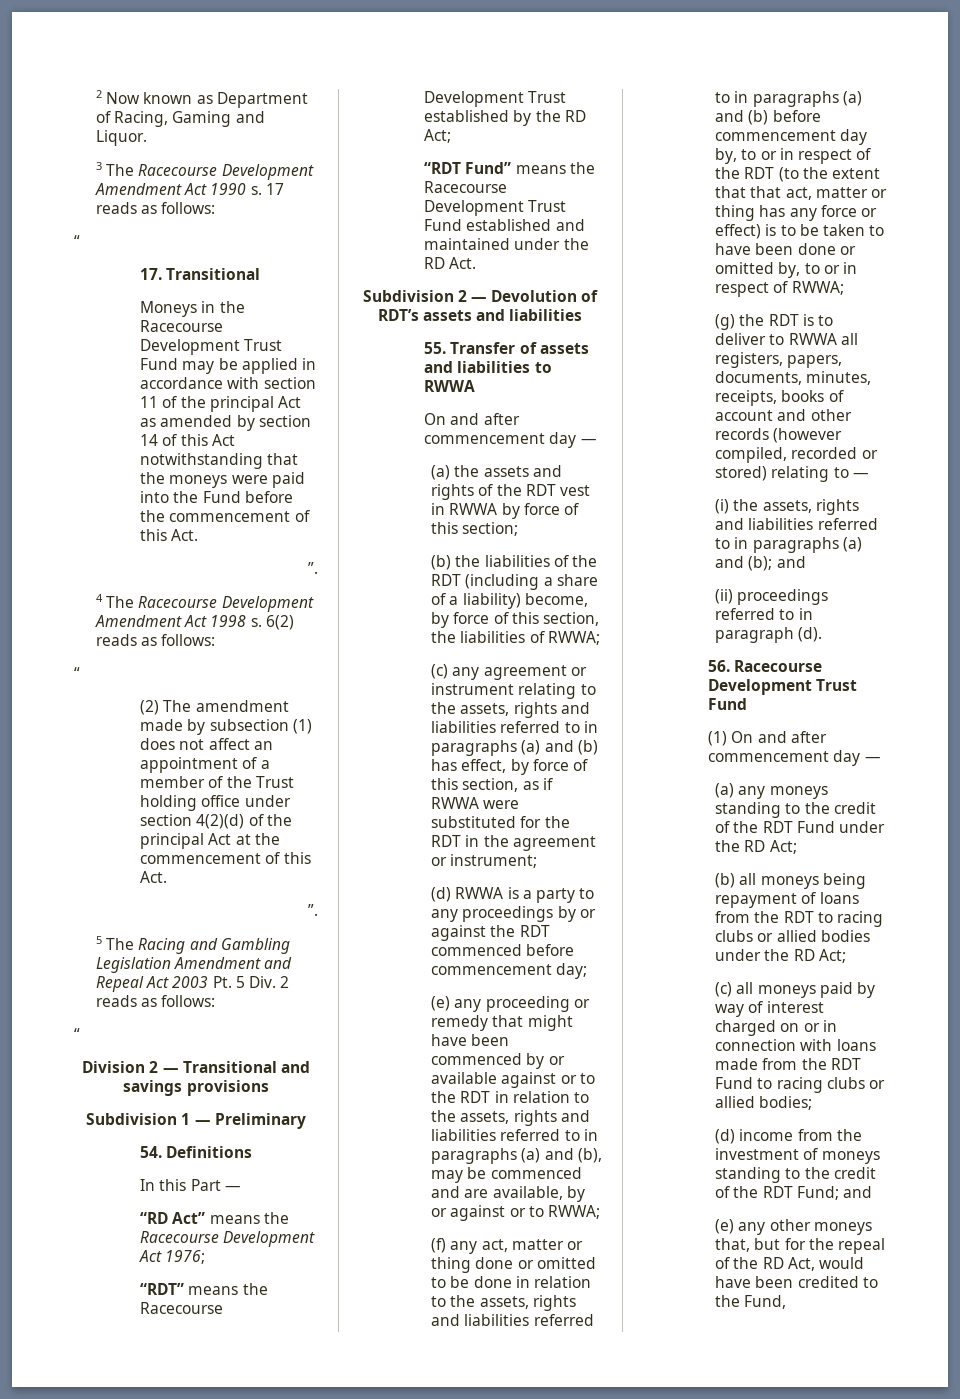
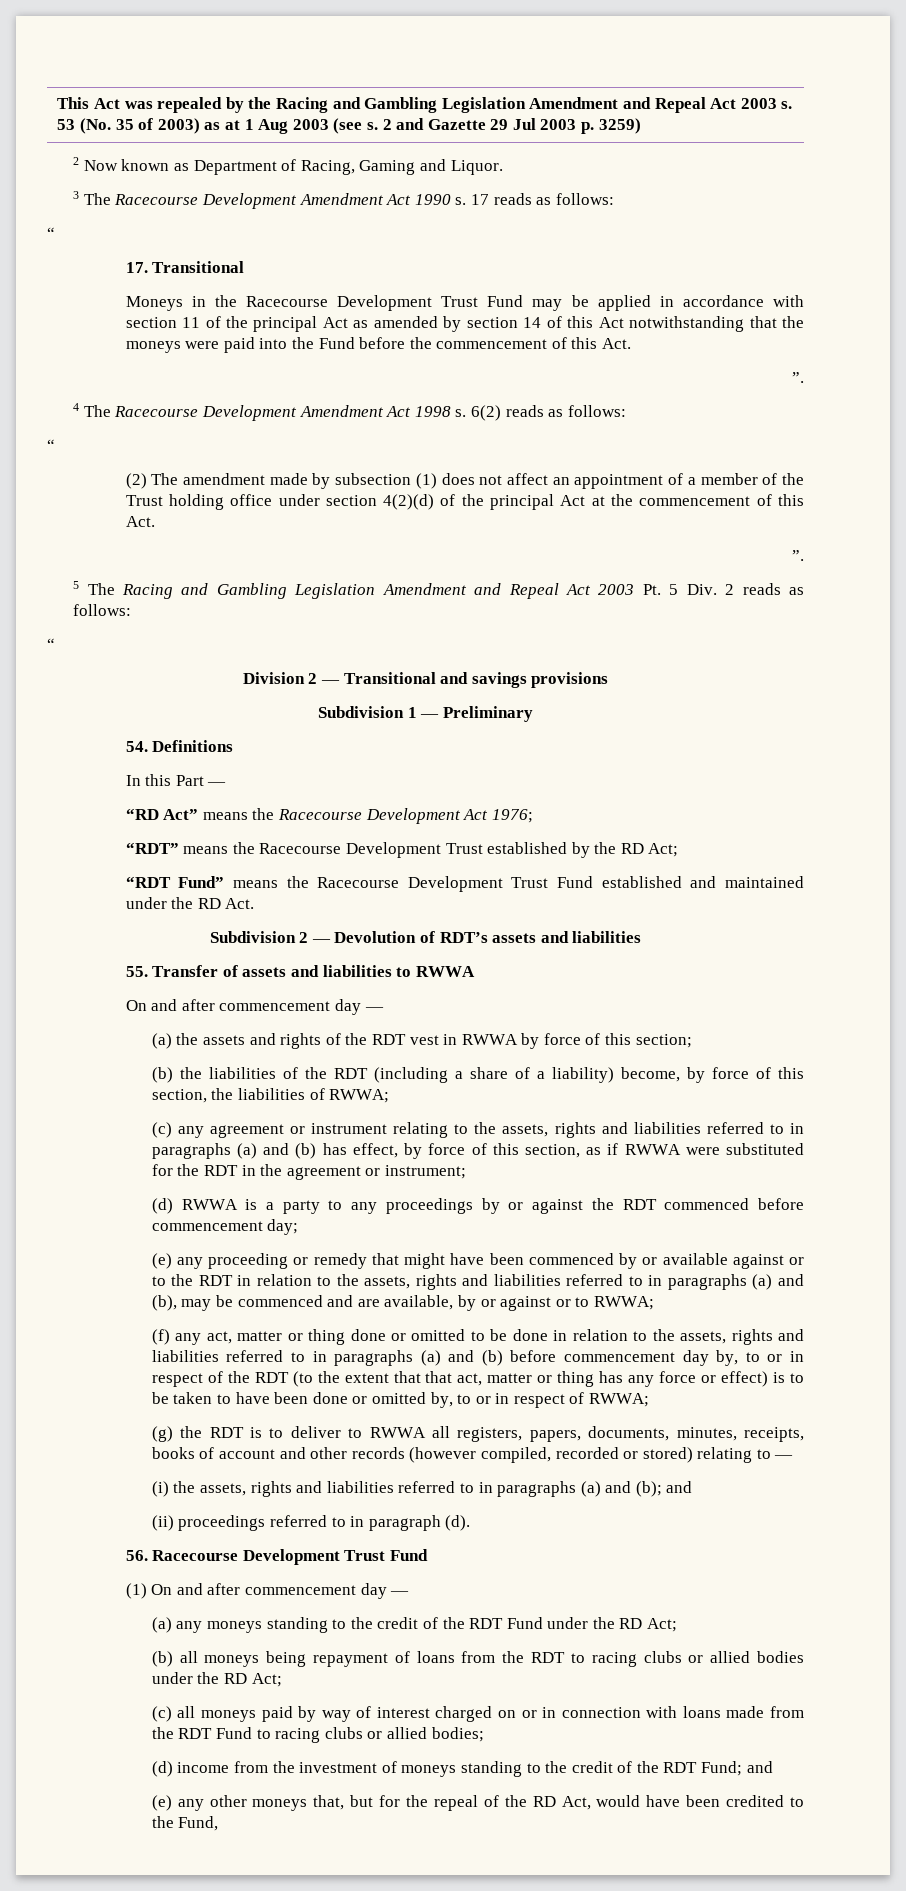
(96, 94) none -> [57,97,793,113] [57,118,641,134] This Act was repealed by the Racing and Gambling Legislation Amendment and Repeal Act 2003 s. 53 (No. 35 of 2003) as at 1 Aug 2003 (see s. 2 and Gazette 29 Jul 2003 p. 3259) //

